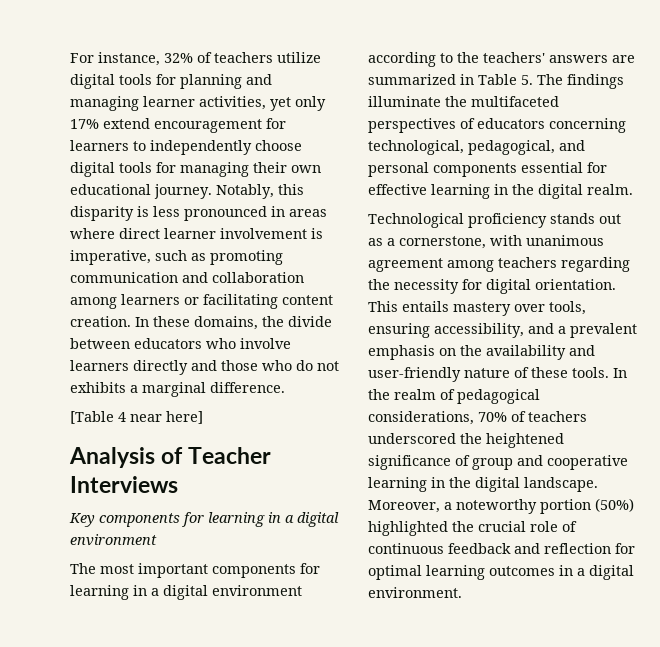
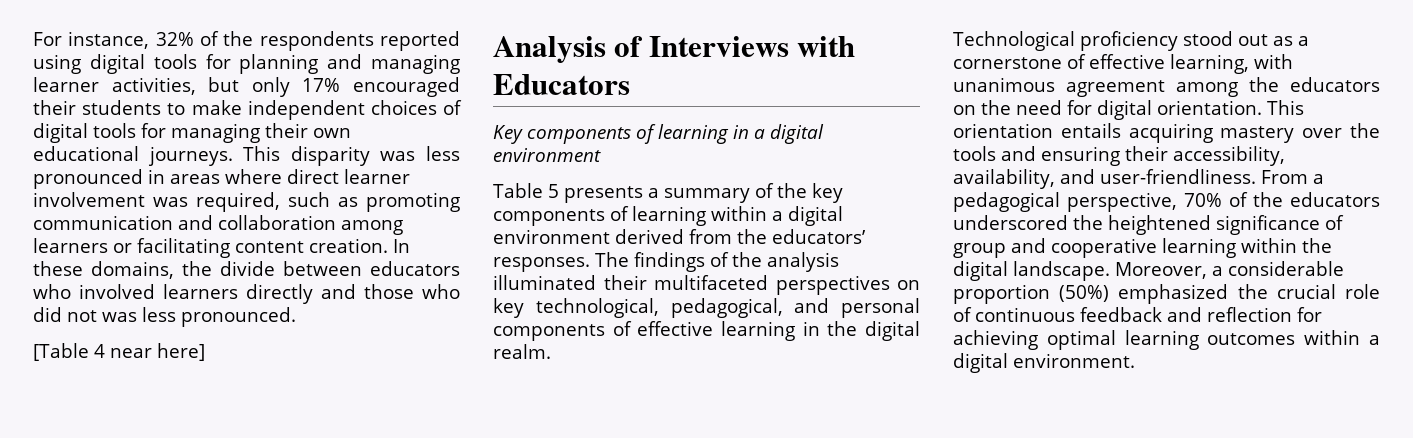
[214,52,321,63] teachers utilize -> [223,31,461,51] [33,54,81,74] the respondents reported using
[270,97,291,111] yet -> [208,77,240,92] but
[103,118,286,133] [70,140,302,155] extend encouragement for learners to independently choose -> [353,77,460,97] [33,100,462,120] encouraged their students to make independent choices of
[154,184,304,199] [70,206,149,221] journey. Notably, this disparity is -> [147,146,416,166] journeys. This disparity was
[311,228,323,239] [70,250,151,265] is imperative, -> [153,192,280,212] was required,
[240,338,291,349] involve -> [79,284,155,299] involved
[296,360,339,371] [70,382,285,397] do not exhibits a marginal difference. -> [33,307,296,327] did not was less pronounced.
[188,447,272,464] Teacher -> (644, 46) none
(178, 484) none -> [797,36,856,57] [493,74,630,95] with Educators
[181,512,204,527] for -> [636,124,656,144] of
[70,563,320,578] [70,585,302,600] [368,52,635,67] [368,74,624,89] [368,96,559,107] [368,118,626,133] The most important components for learning in a digital environment according to the teachers' answers are summarized in Table 5. The findings illuminate the multifaceted perspectives of educators concerning -> [493,183,843,203] [493,206,843,226] [493,229,865,244] [493,252,839,272] [493,275,920,295] [493,298,524,318] Table 5 presents a summary of the key components of learning within a digital environment derived from the educators’ responses. The findings of the analysis illuminated their multifaceted perspectives on key
[521,162,607,173] essential for -> [612,321,632,336] of
[550,213,595,224] stands -> [1182,31,1233,46] stood
[399,235,604,249] [368,257,630,272] [368,279,616,294] [368,301,586,316] [368,323,637,338] [368,345,595,360] [368,367,627,382] [368,389,540,404] [368,411,587,425] cornerstone, with unanimous agreement among teachers regarding the necessity for digital orientation. This entails mastery over tools, ensuring accessibility, and a prevalent emphasis on the availability and user-friendly nature of these tools. In the realm of pedagogical considerations, 70% of teachers -> [953,54,1293,74] [953,77,1380,97] [953,100,1304,120] [953,123,1380,143] [953,146,1285,166] [953,169,1324,189] [953,192,1380,212] cornerstone of effective learning, with unanimous agreement among the educators on the need for digital orientation. This orientation entails acquiring mastery over the tools and ensuring their accessibility, availability, and user-friendliness. From a pedagogical perspective, 70% of the educators
[431,477,445,488] in -> [1241,238,1297,253] within
[456,498,634,514] [368,521,448,536] noteworthy portion (50%) highlighted -> [1228,261,1344,276] [953,284,1229,304] considerable proportion (50%) emphasized
(635, 548) none -> [953,330,1038,350] achieving
[559,565,573,576] in -> [1304,330,1361,345] within

